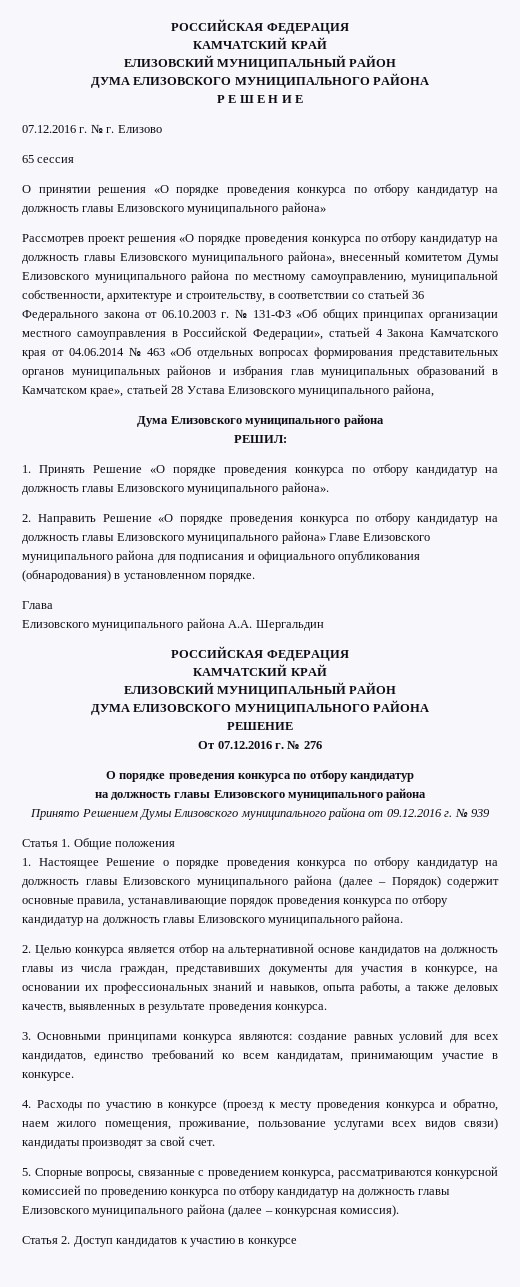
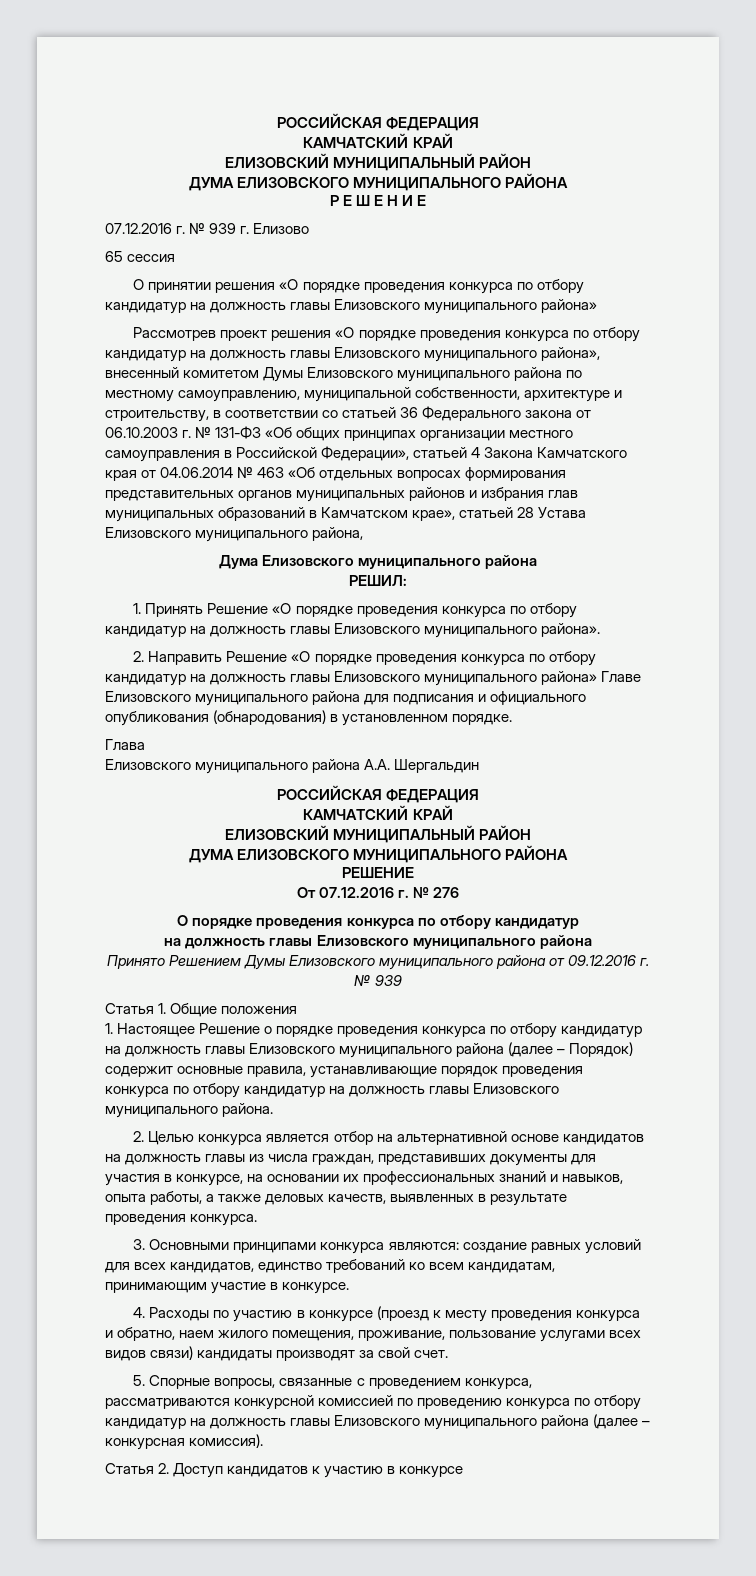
(103, 128) none -> [209,223,237,234] 939

